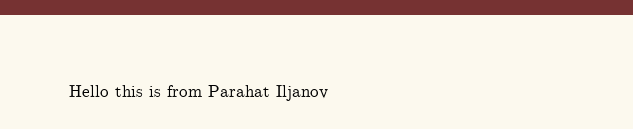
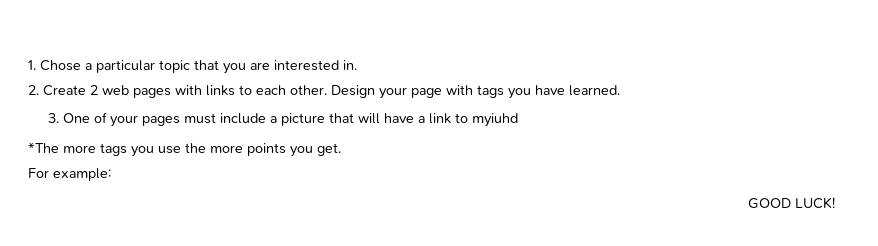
[69,85,328,101] Hello this is from Parahat Iljanov -> [28,60,357,74] [28,85,620,99] [47,112,518,127] [28,142,341,157] [28,168,111,181] [748,197,835,209] 1. Chose a particular topic that you are interested in. // 2. Create 2 web pages with links to each other. Design your page with tags you have learned. // 3. One of your pages must include a picture that will have a link to myiuhd // *The more tags you use the more points you get. // For example: // GOOD LUCK!

